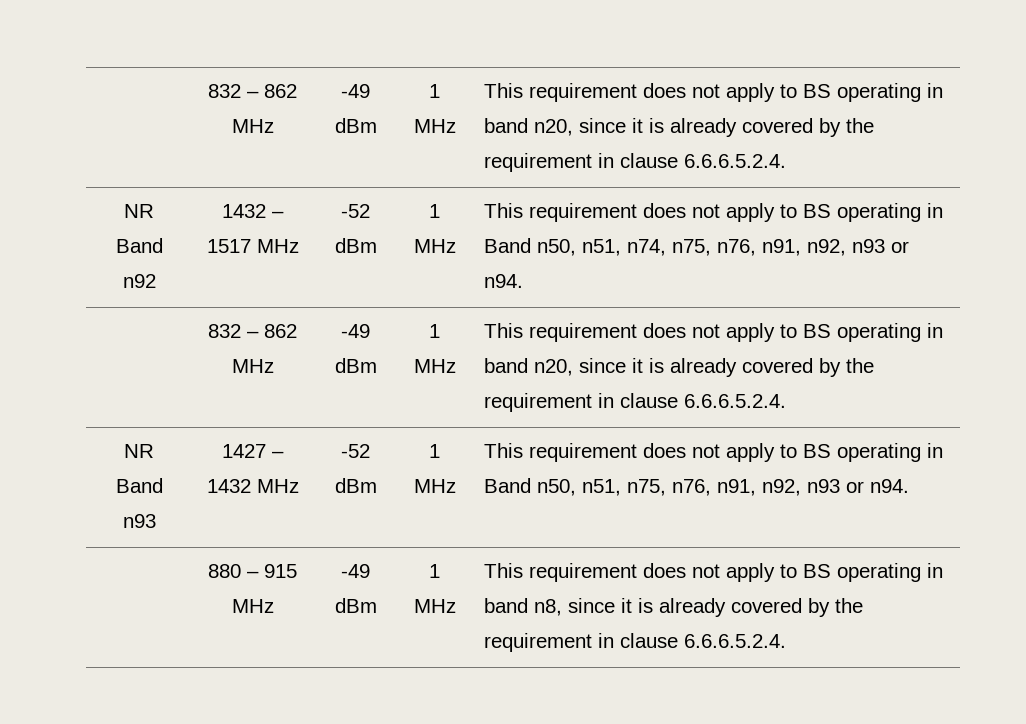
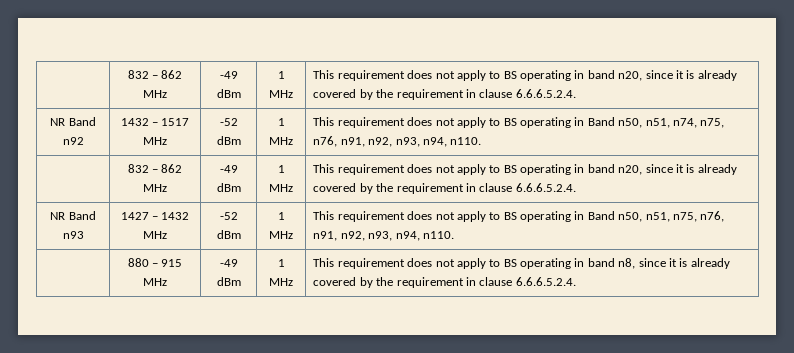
[851,239,909,253] [483,274,523,288] n93 or n94. -> [395,137,482,147] n93, n94, n110.
[806,479,909,493] n93 or n94. -> [368,231,454,241] n93, n94, n110.

